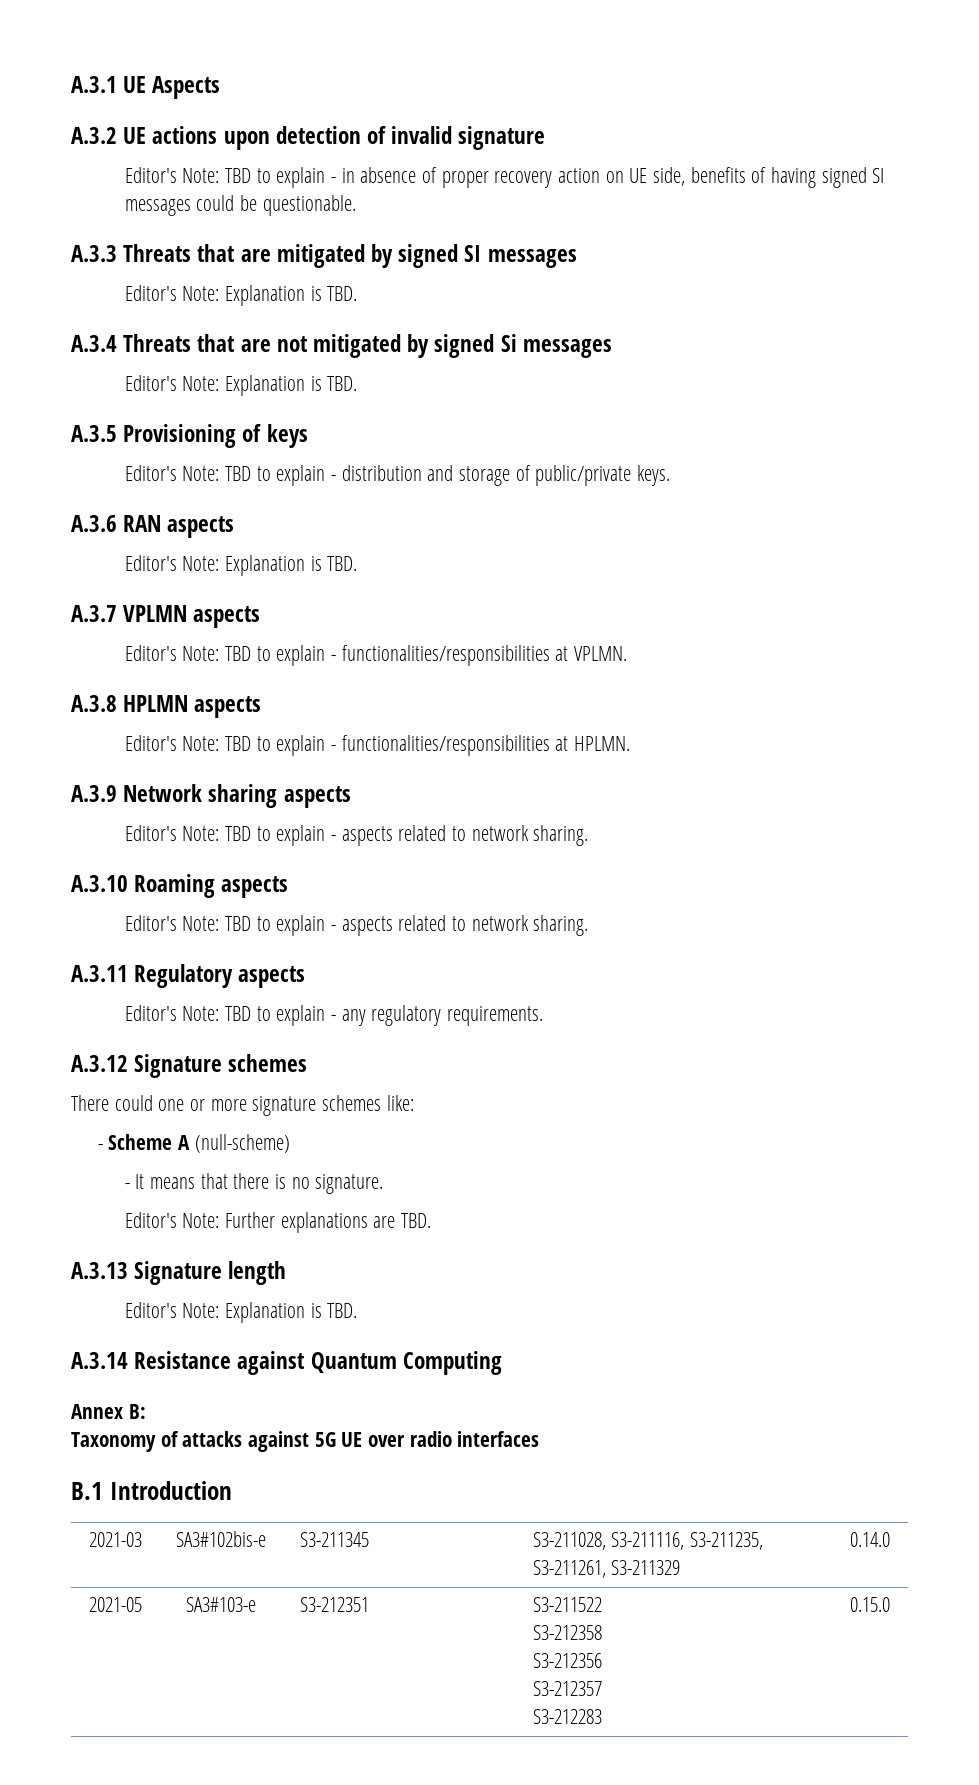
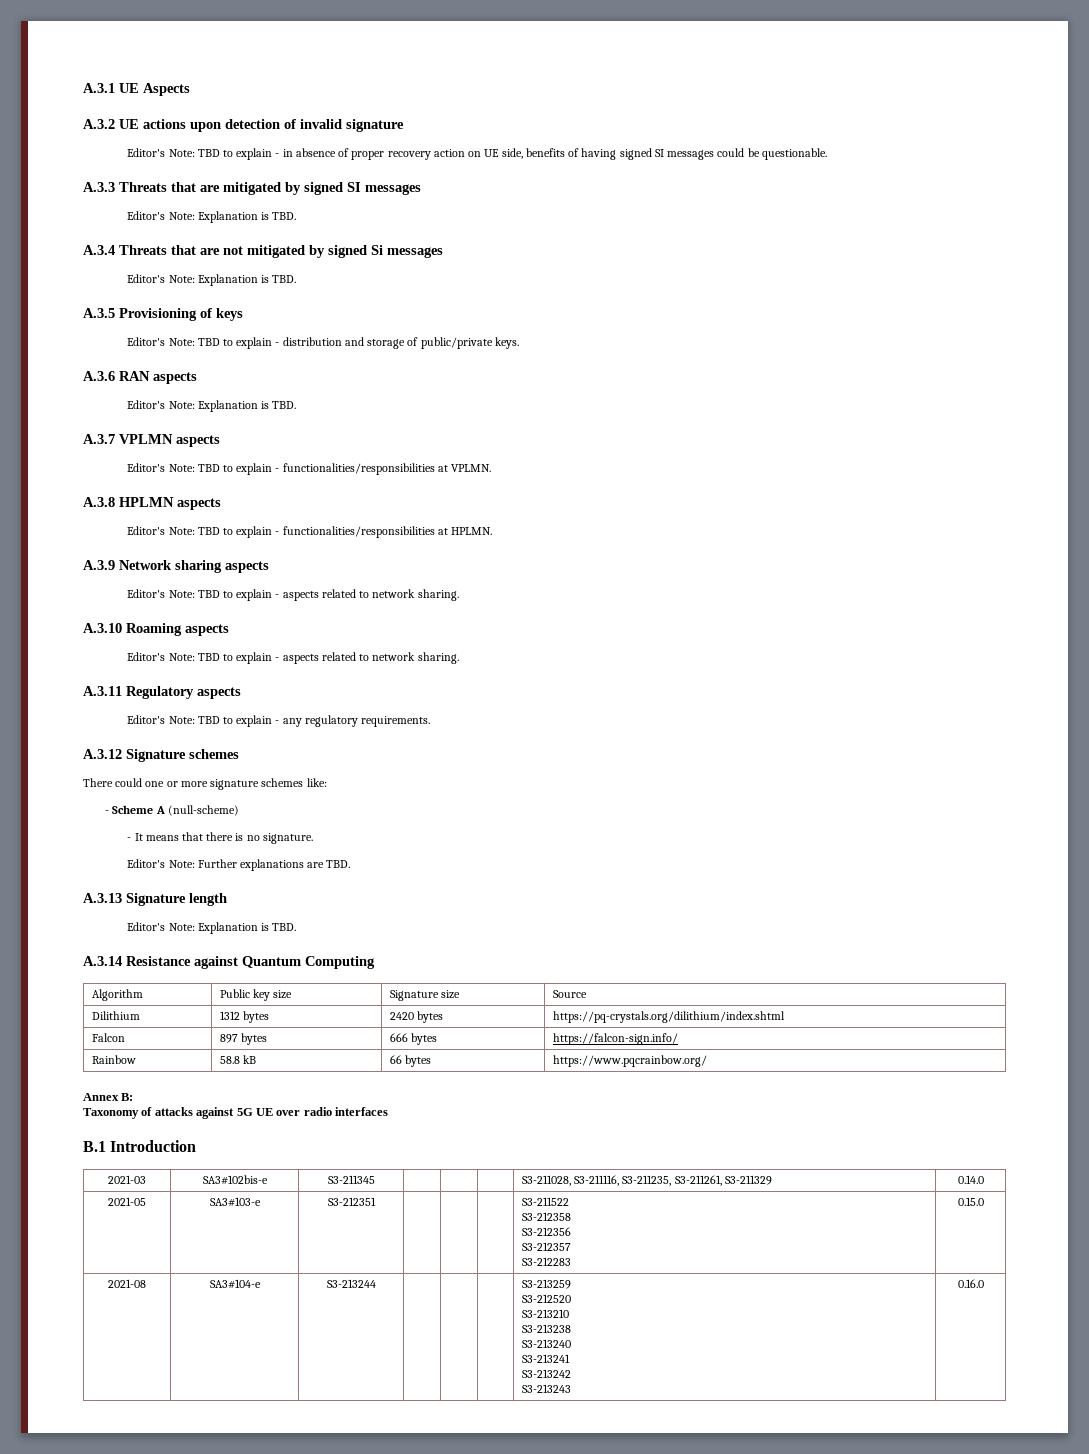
(502, 1363) none -> [91,989,143,1001] [219,989,293,1001] [389,990,461,1001] [552,990,587,998] [91,1011,140,1020] [219,1011,270,1023] [389,1011,444,1023] [552,1011,785,1023] [91,1033,125,1042] [219,1033,268,1045] [389,1033,438,1045] [552,1033,678,1045] [91,1055,136,1064] [219,1055,257,1064] [389,1055,432,1067] [552,1055,707,1067] // Algorithm | Public key size | Signature size | Source // Dilithium | 1312 bytes | 2420 bytes | https://pq-crystals.org/dilithium/index.shtml // Falcon | 897 bytes | 666 bytes | https://falcon-sign.info/ // Rainbow | 58.8 kB | 66 bytes | https://www.pqcrainbow.org/
(890, 1604) none -> [108,1279,146,1288] [209,1279,261,1289] [326,1279,376,1288] [521,1279,571,1289] [521,1294,571,1303] [521,1309,569,1318] [521,1324,571,1333] [521,1339,571,1348] [521,1354,570,1363] [521,1369,571,1378] [521,1384,571,1393] [957,1279,984,1288] // 2021-08 | SA3#104-e | S3-213244 | | | | S3-213259 // S3-212520 // S3-213210 // S3-213238 // S3-213240 // S3-213241 // S3-213242 // S3-213243 | 0.16.0

